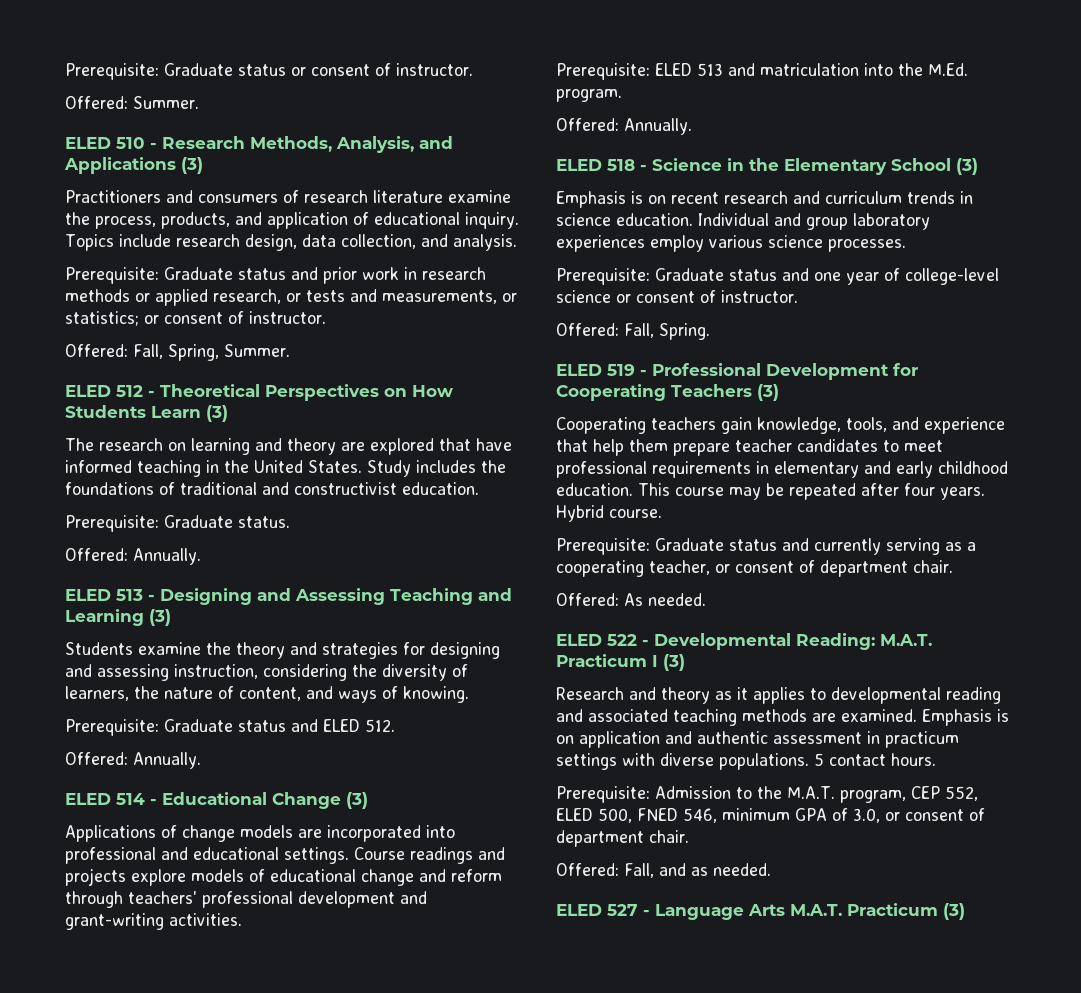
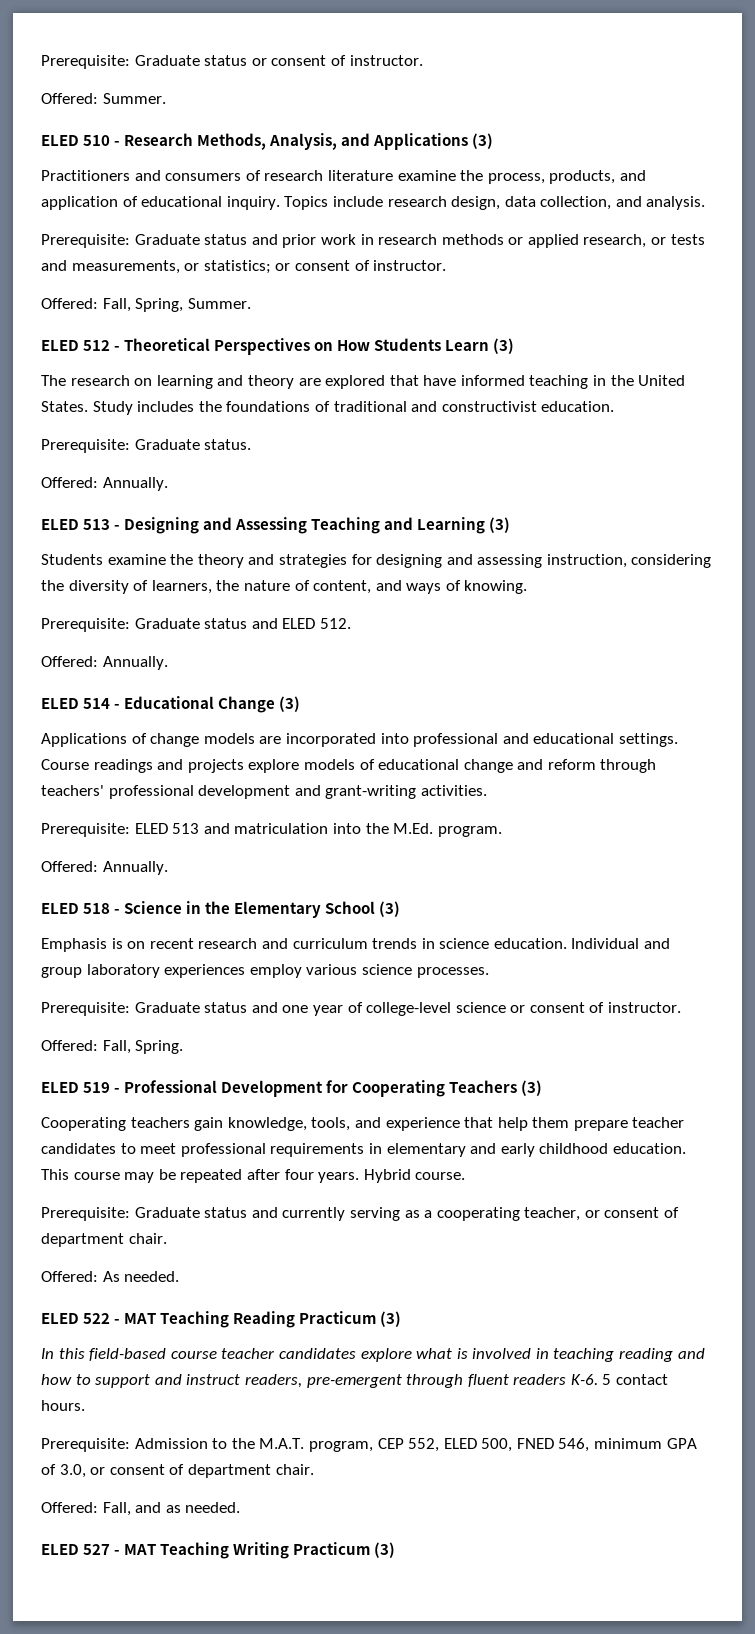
[654,633,932,650] [556,654,685,671] [556,687,1001,704] [556,709,1009,726] [556,731,959,748] [556,753,809,770] Developmental Reading: M.A.T. Practicum I (3) // Research and theory as it applies to developmental reading and associated teaching methods are examined. Emphasis is on application and authentic assessment in practicum settings with diverse populations. -> [124,1311,402,1328] [41,1348,705,1362] [41,1374,598,1388] MAT Teaching Reading Practicum (3) // In this field-based course teacher candidates explore what is involved in teaching reading and how to support and instruct readers, pre-emergent through fluent readers K-6.
[655,904,842,920] Language Arts M.A.T. -> [124,1542,290,1559] MAT Teaching Writing

